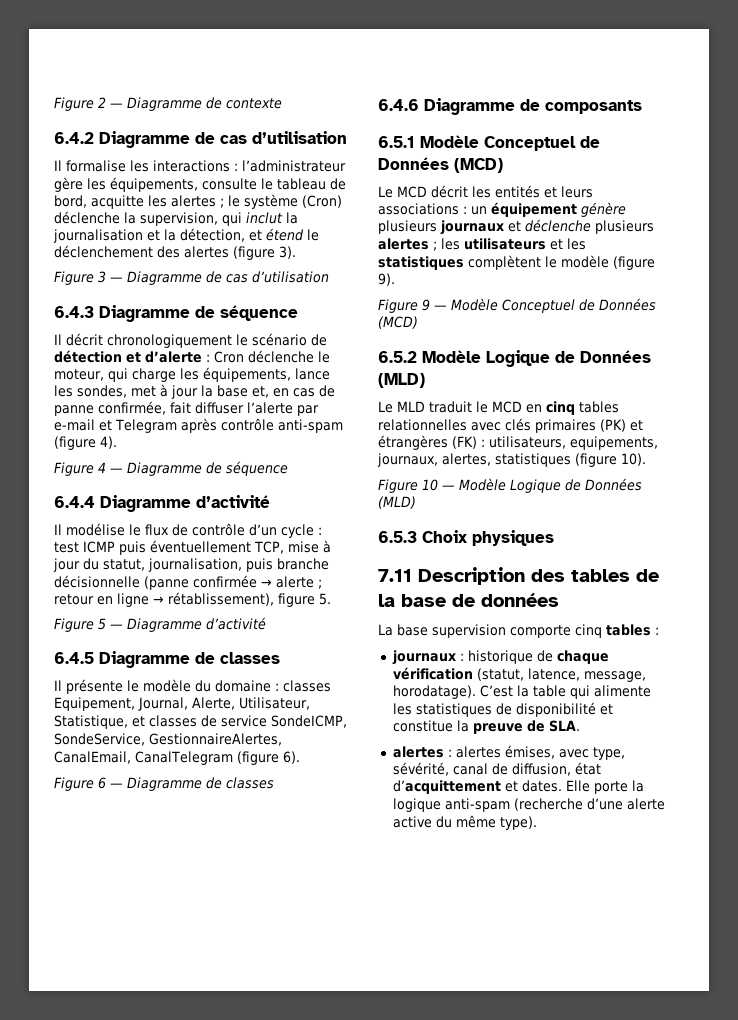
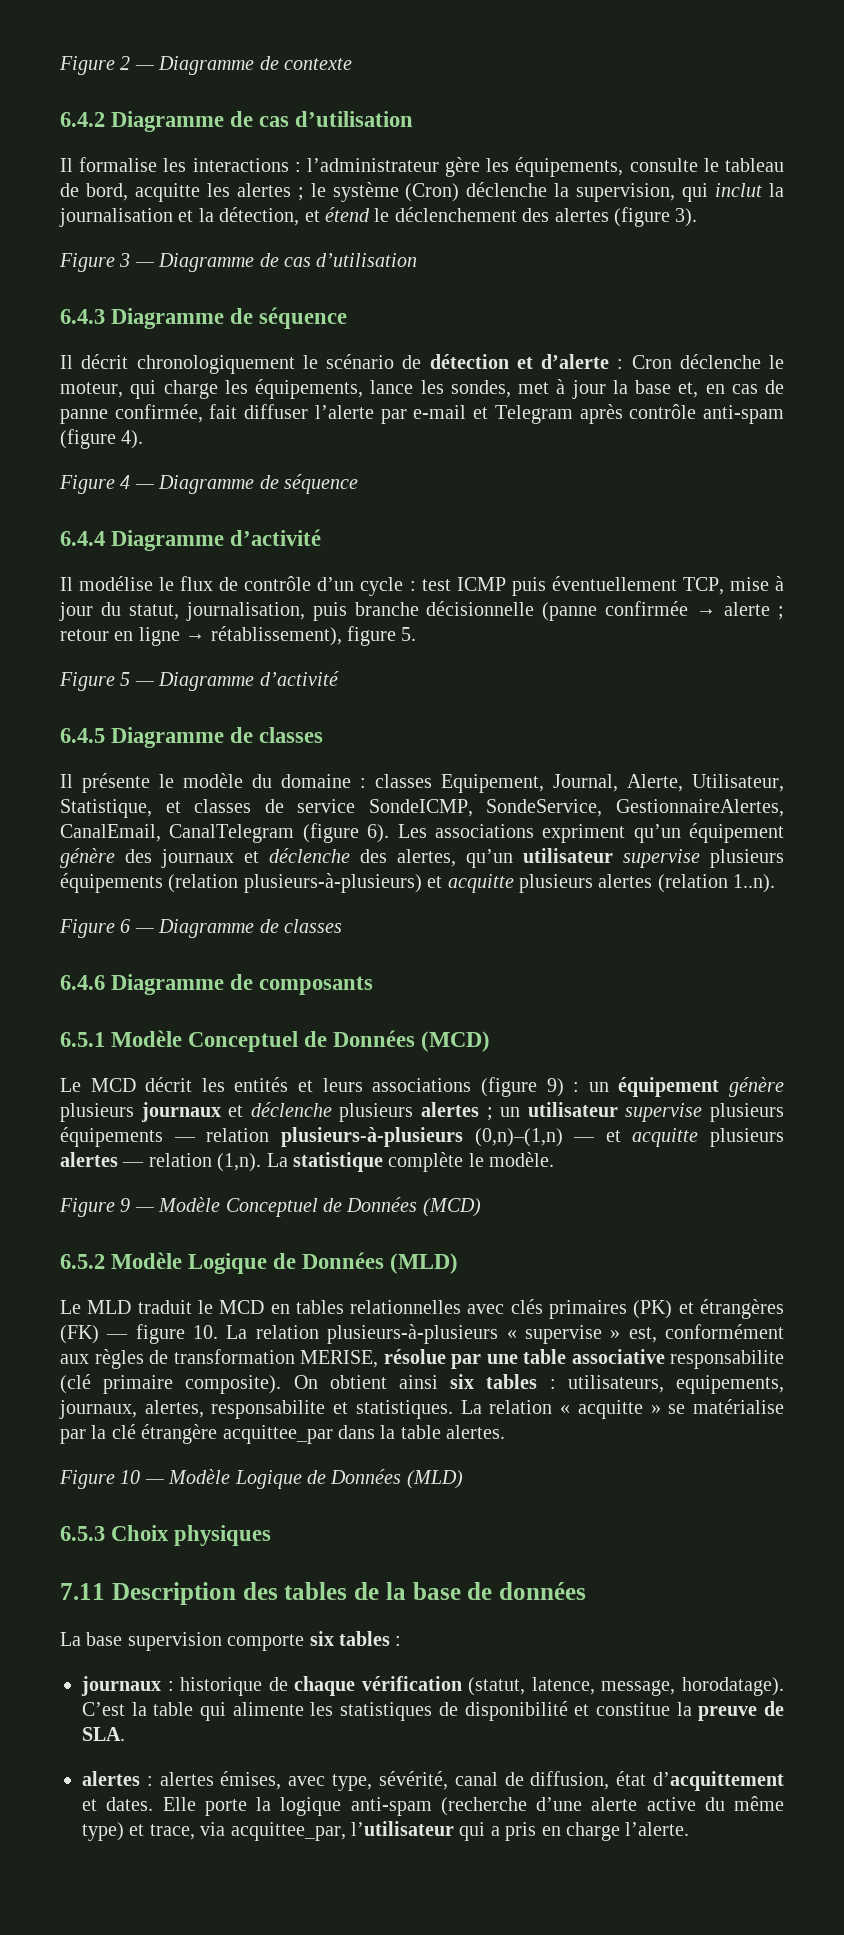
(300, 757) none -> [397,823,784,843] [60,848,784,868] [60,873,776,893] Les associations expriment qu’un équipement génère des journaux et déclenche des alertes, qu’un utilisateur supervise plusieurs équipements (relation plusieurs-à-plusieurs) et acquitte plusieurs alertes (relation 1..n).
(459, 209) none -> [480,1077,564,1097] (figure 9)
[441,238,586,250] [378,255,655,270] [378,273,395,286] les utilisateurs et les statistiques complètent le modèle (figure 9). -> [500,1102,785,1122] [60,1127,784,1147] [60,1152,555,1172] un utilisateur supervise plusieurs équipements — relation plusieurs-à-plusieurs (0,n)–(1,n) — et acquitte plusieurs alertes — relation (1,n). La statistique complète le modèle.
[546,401,575,415] cinq -> (290, 1309) none
(477, 442) none -> [106,1324,785,1344] [60,1349,784,1369] [60,1374,538,1394] — figure 10. La relation plusieurs-à-plusieurs « supervise » est, conformément aux règles de transformation MERISE, résolue par une table associative responsabilite (clé primaire composite). On obtient ainsi six tables
[495,453,646,467] statistiques (figure 10). -> [211,1399,785,1419] [60,1424,506,1444] responsabilite et statistiques. La relation « acquitte » se matérialise par la clé étrangère acquittee_par dans la table alertes.
[575,624,602,638] cinq -> [309,1631,334,1646] six
[499,816,537,830] type). -> [82,1821,690,1841] type) et trace, via acquittee_par, l’utilisateur qui a pris en charge l’alerte.

